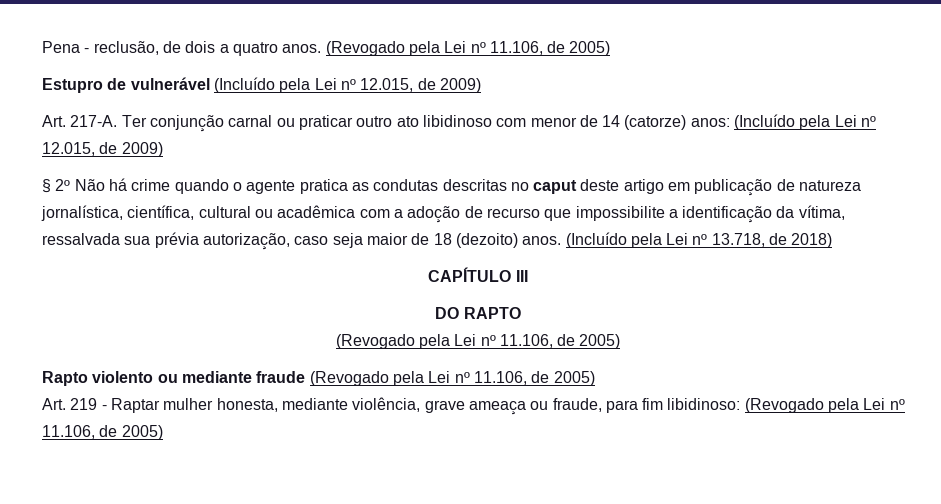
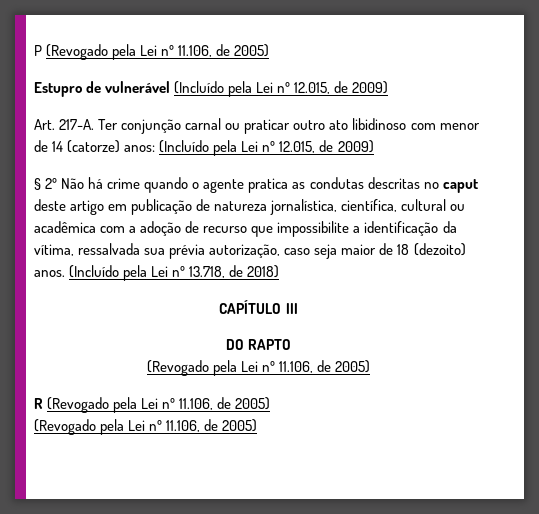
[42,41,322,56] Pena - reclusão, de dois a quatro anos. -> [34,45,42,56] P
[42,371,595,386] [42,397,741,415] Rapto violento ou mediante fraude (Revogado pela Lei nº 11.106, de 2005) // Art. 219 - Raptar mulher honesta, mediante violência, grave ameaça ou fraude, para fim libidinoso: -> [34,397,271,413] R (Revogado pela Lei nº 11.106, de 2005) //

